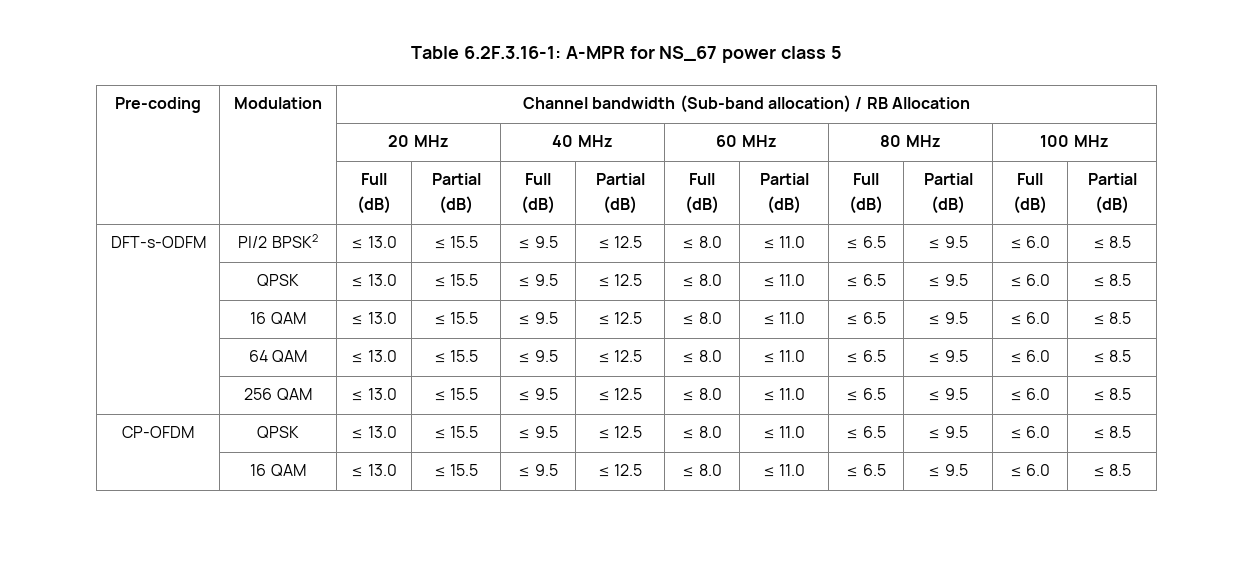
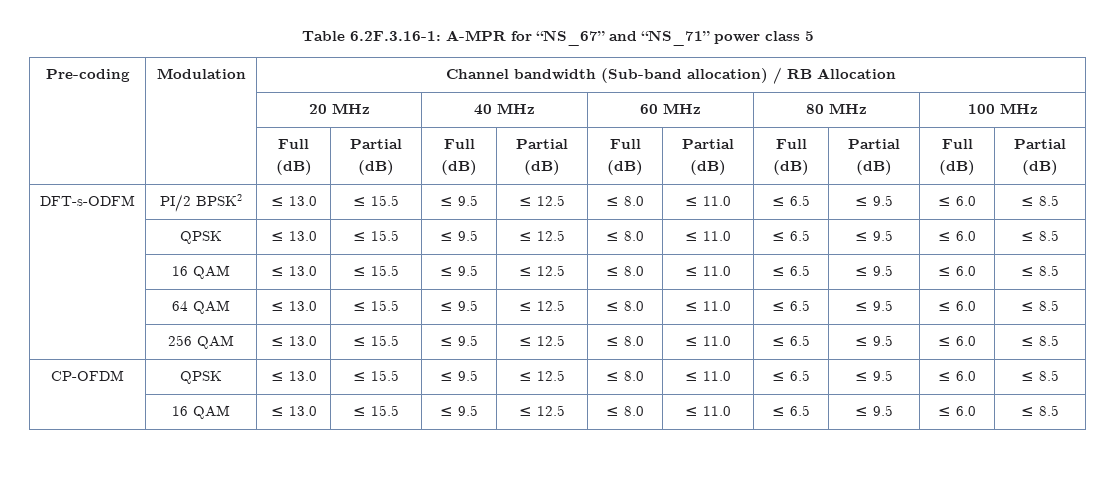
[659,46,718,61] NS_67 -> [535,30,710,46] “NS_67” and “NS_71”

